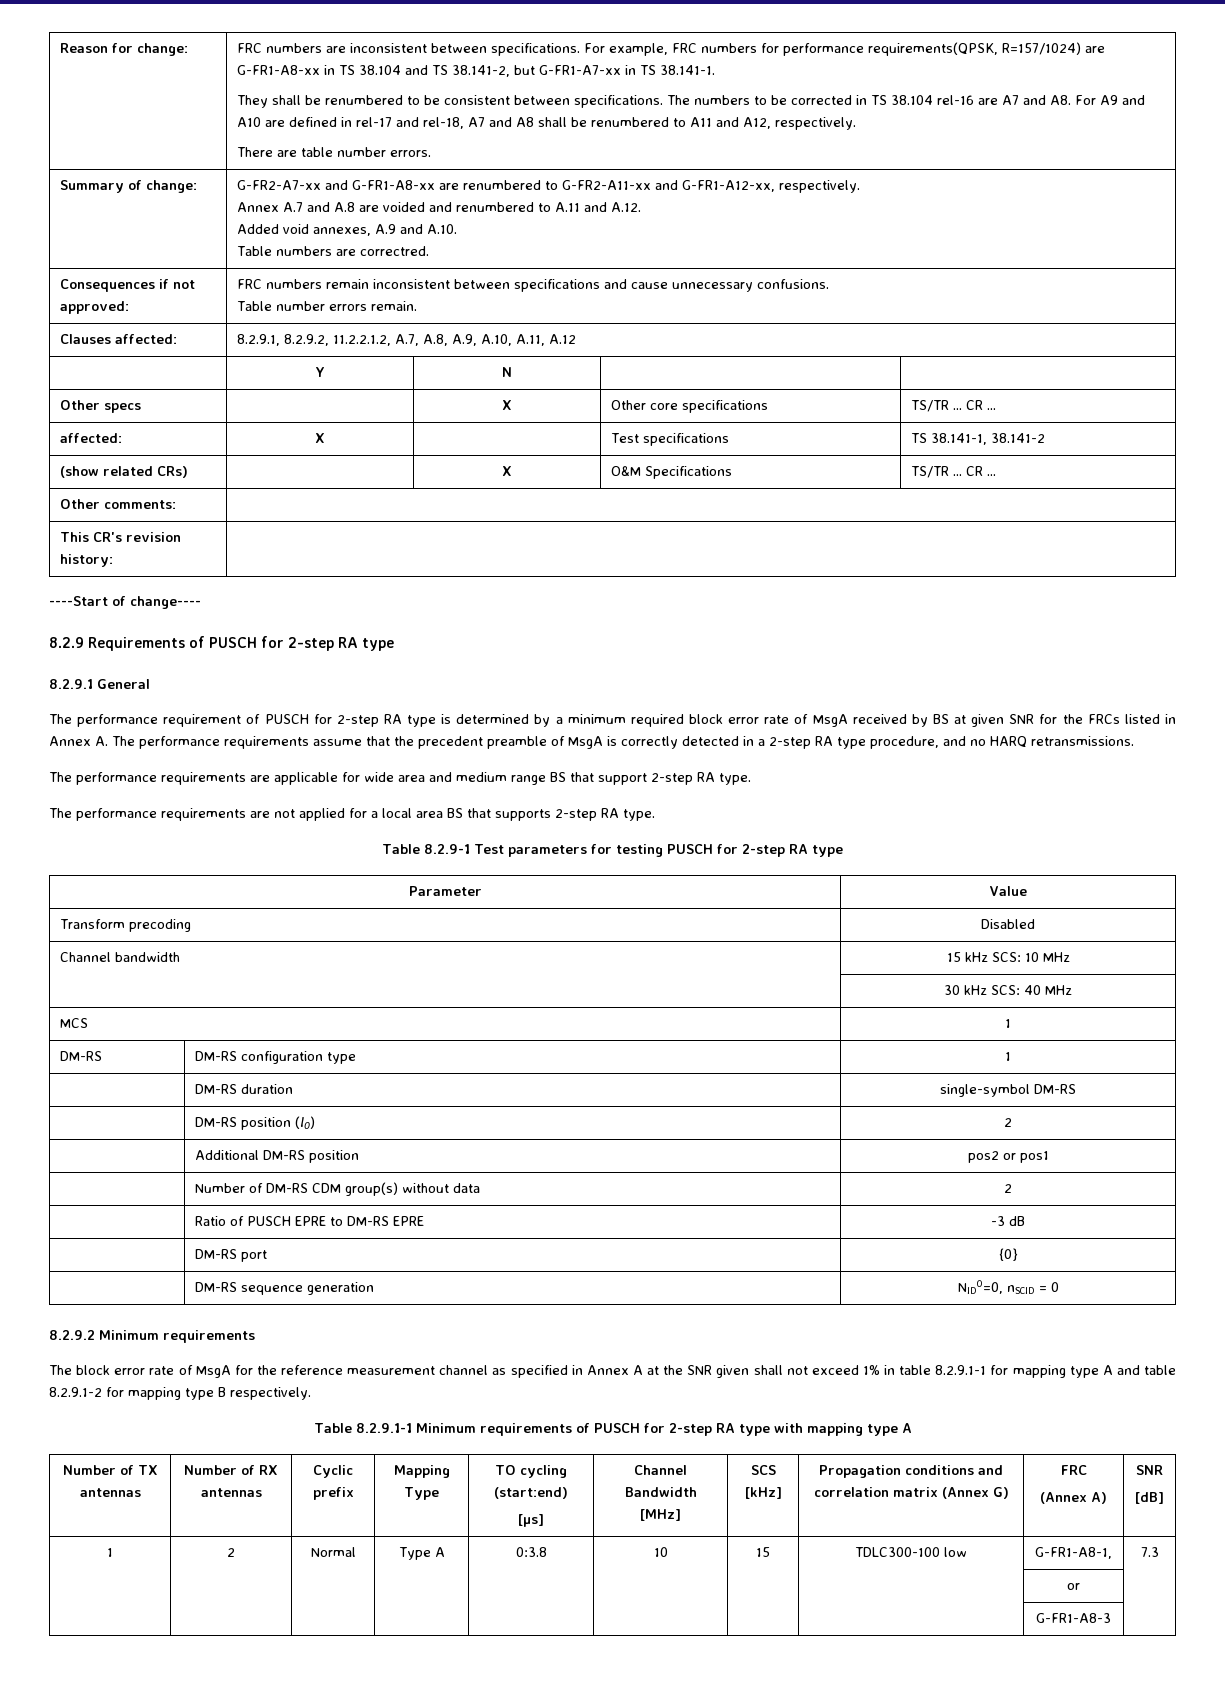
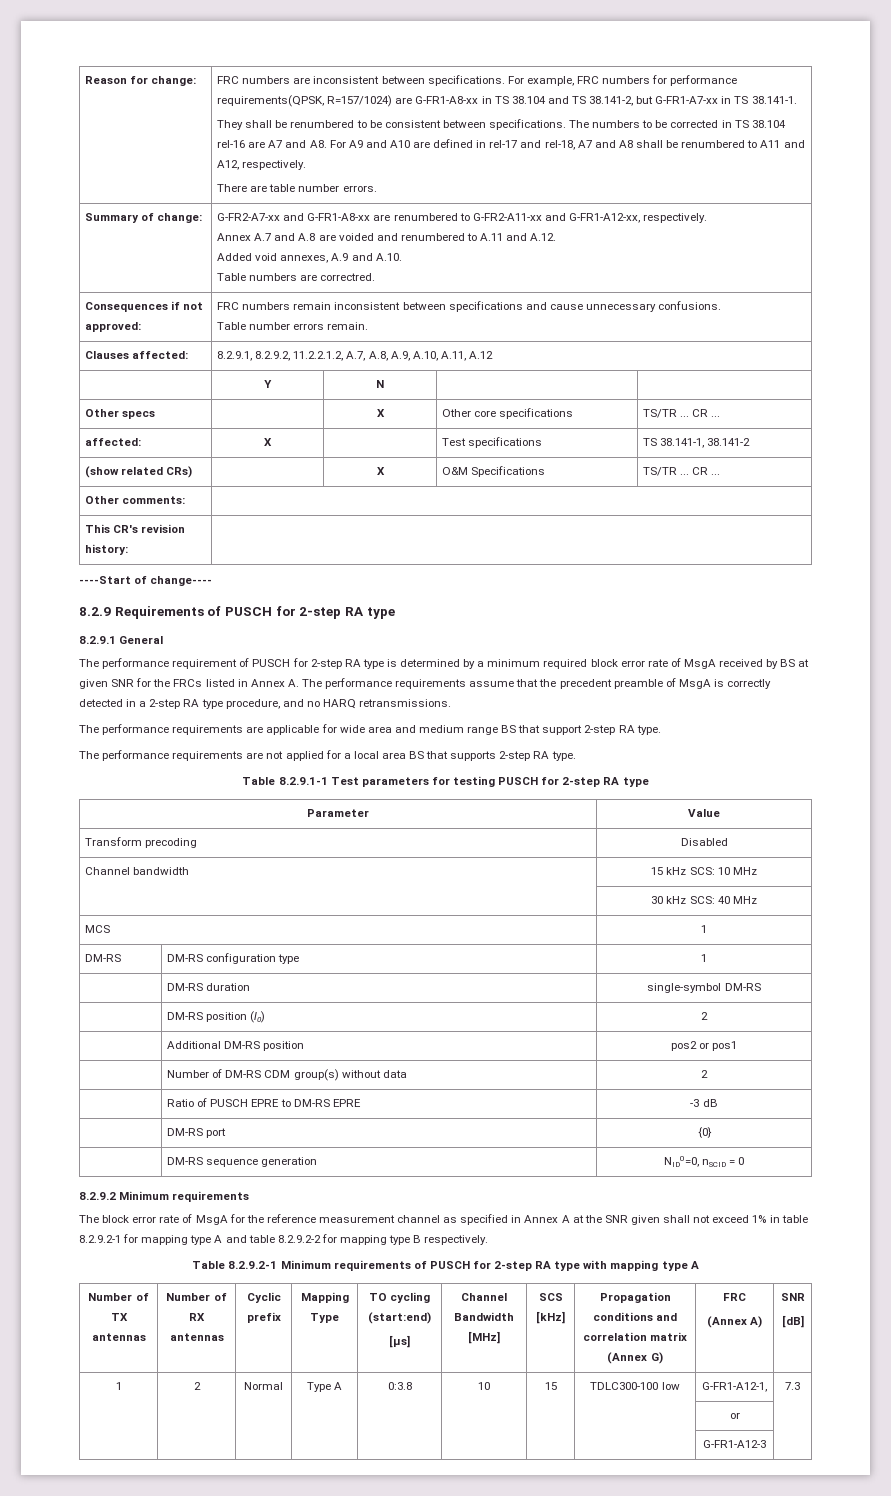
[423,844,470,854] 8.2.9-1 -> [278,777,328,785] 8.2.9.1-1
[935,1365,987,1375] 8.2.9.1-1 -> [79,1235,121,1243] 8.2.9.2-1
[49,1387,102,1397] 8.2.9.1-2 -> [277,1235,321,1243] 8.2.9.2-2
[355,1423,412,1433] 8.2.9.1-1 -> [228,1261,278,1269] 8.2.9.2-1
[1035,1547,1112,1559] G-FR1-A8-1, -> [702,1382,767,1392] G-FR1-A12-1,
[1036,1613,1111,1623] G-FR1-A8-3 -> [703,1440,766,1448] G-FR1-A12-3

